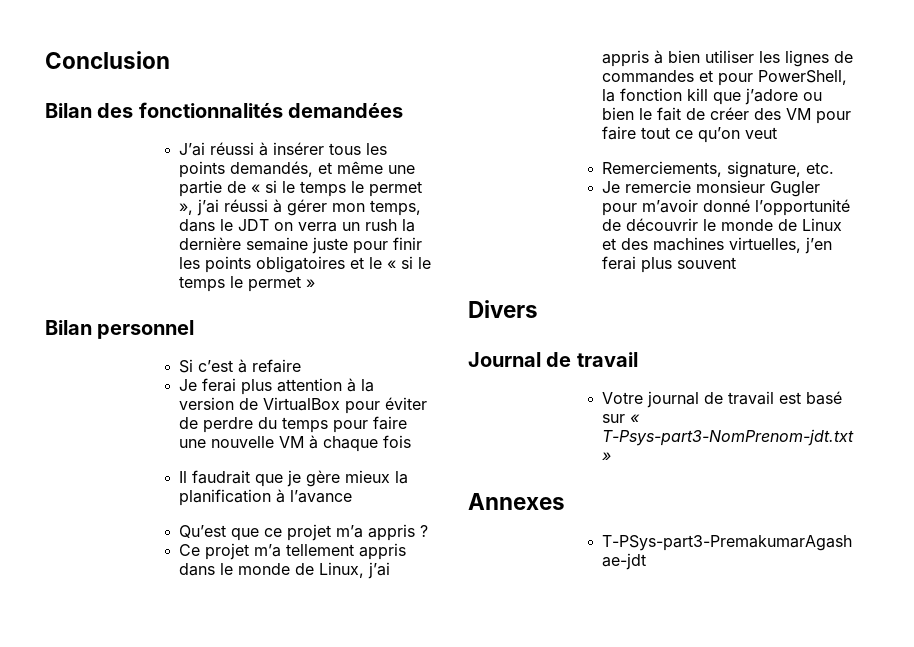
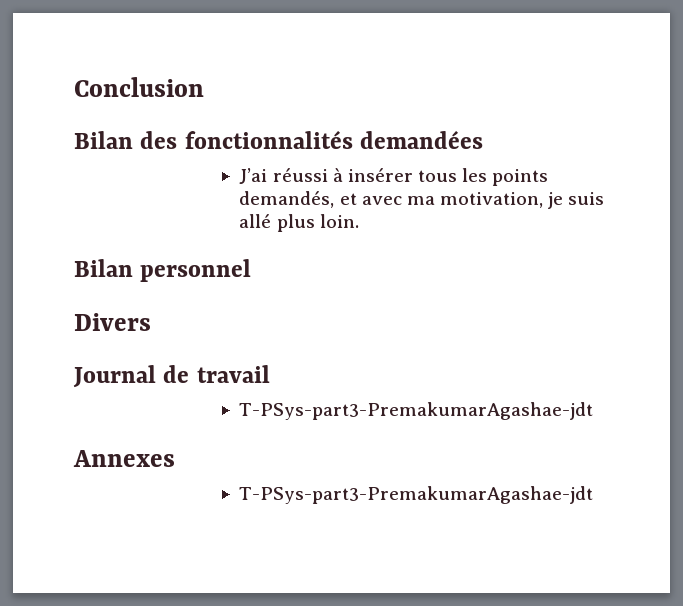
[337,161,415,174] [179,180,422,197] [179,199,421,216] [179,219,415,232] [179,237,422,254] [179,256,431,273] [179,276,315,292] [45,320,195,339] [179,359,301,373] [179,378,374,395] [179,397,427,414] [179,416,407,433] [179,435,411,452] [179,470,408,487] [179,489,352,506] [179,524,428,541] [179,543,406,560] [179,562,390,579] [602,50,853,67] [602,70,847,86] [602,88,822,105] [602,107,851,124] [602,126,777,143] [602,161,834,178] [602,180,820,197] [602,199,850,216] [602,218,842,231] [602,237,832,254] [602,256,736,273] [468,300,538,318] [468,352,638,367] [602,391,842,408] [602,414,640,423] [602,429,854,446] [602,452,611,461] même une partie de « si le temps le permet », j’ai réussi à gérer mon temps, dans le JDT on verra un rush la dernière semaine juste pour finir les points obligatoires et le « si le temps le permet » // Bilan personnel // Si c’est à refaire // Je ferai plus attention à la version de VirtualBox pour éviter de perdre du temps pour faire une nouvelle VM à chaque fois // Il faudrait que je gère mieux la planification à l’avance // Qu’est que ce projet m’a appris ? // Ce projet m’a tellement appris dans le monde de Linux, j’ai appris à bien utiliser les lignes de commandes et pour PowerShell, la fonction kill que j’adore ou bien le fait de créer des VM pour faire tout ce qu’on veut // Remerciements, signature, etc. // Je remercie monsieur Gugler pour m’avoir donné l’opportunité de découvrir le monde de Linux et des machines virtuelles, j’en ferai plus souvent // Divers // Journal de travail // Votre journal de travail est basé sur « T-Psys-part3-NomPrenom-jdt.txt » -> [361,192,605,209] [239,214,359,232] [74,259,252,282] [74,313,151,331] [73,365,270,388] [239,402,594,420] avec ma motivation, je suis allé plus loin. // Bilan personnel // Divers // Journal de travail // T-PSys-part3-PremakumarAgashae-jdt

